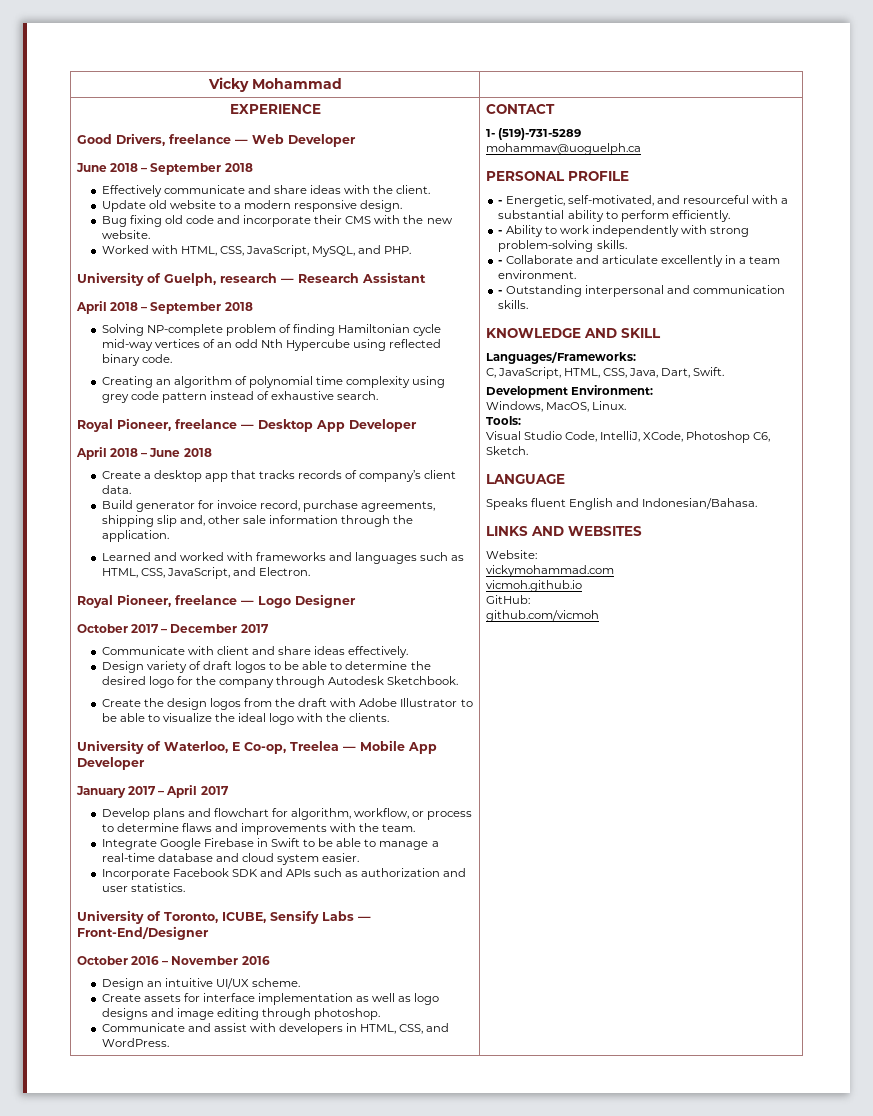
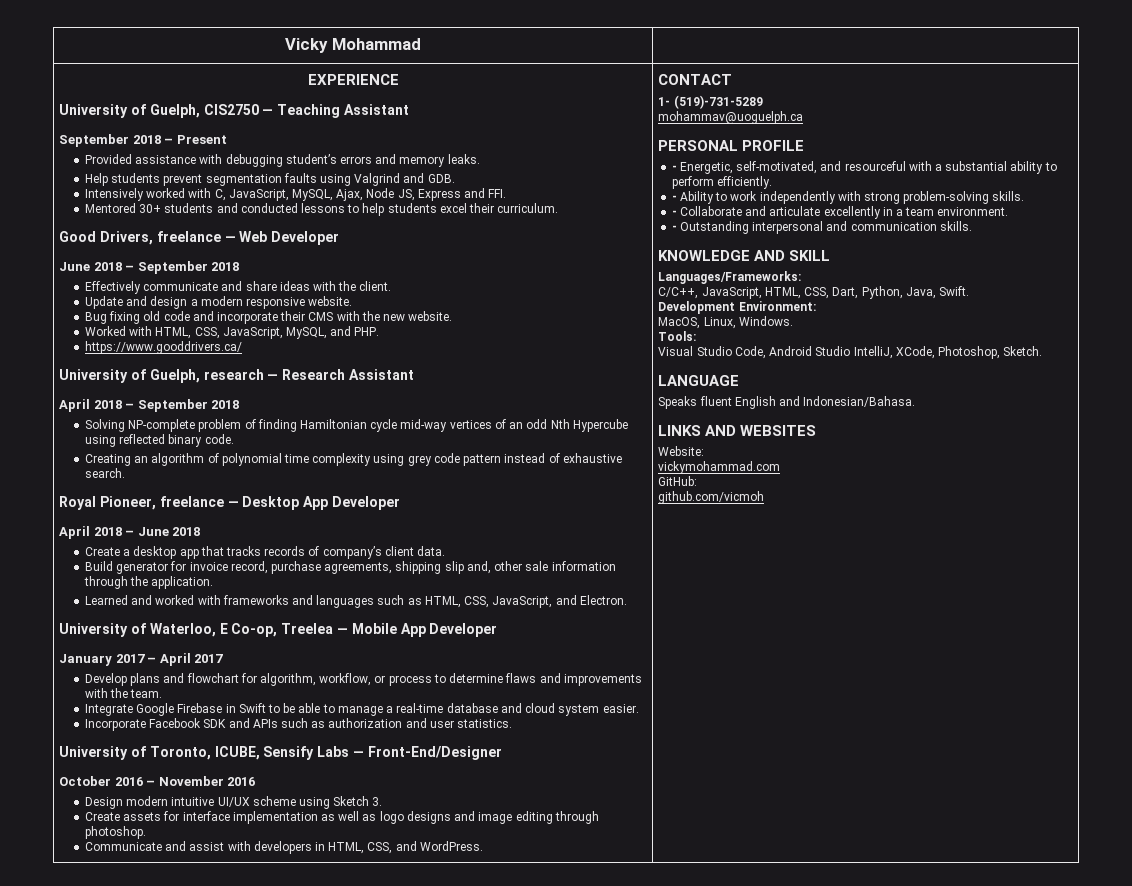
(321, 109) none -> [59,104,410,118] [59,134,227,147] [84,154,480,167] [84,173,455,186] [84,188,507,201] [84,203,559,216] // University of Guelph, CIS2750 — Teaching Assistant // September 2018 – Present // Provided assistance with debugging student’s errors and memory leaks. // Help students prevent segmentation faults using Valgrind and GDB. // Intensively worked with C, JavaScript, MySQL, Ajax, Node JS, Express and FFI. // Mentored 30+ students and conducted lessons to help students excel their curriculum.
[148,200,231,209] old website to -> [126,296,188,309] and design
[360,200,403,212] design. -> [308,296,353,306] website.
(412, 250) none -> [84,341,242,354] // https://www.gooddrivers.ca/
[76,594,356,608] [76,624,269,633] [101,646,409,658] [101,661,431,673] [101,676,459,688] [101,698,473,710] [101,713,390,725] // Royal Pioneer, freelance — Logo Designer // October 2017 – December 2017 // Communicate with client and share ideas effectively. // Design variety of draft logos to be able to determine the desired logo for the company through Autodesk Sketchbook. // Create the design logos from the draft with Adobe Illustrator to be able to visualize the ideal logo with the clients. -> (627, 600) none
[146,981,162,987] an -> [126,796,169,806] modern
[251,978,300,987] scheme. -> [252,796,383,809] scheme using Sketch 3.
[485,368,496,378] C, -> [658,287,699,299] C/C++,
[629,368,691,378] Java, Dart, -> [832,286,936,299] Dart, Python, Java,
[485,401,626,412] Windows, MacOS, Linux. -> [658,316,793,329] MacOS, Linux, Windows.
[600,431,771,443] IntelliJ, XCode, Photoshop C6, -> [769,346,1001,359] Android Studio IntelliJ, XCode, Photoshop,
[485,580,582,592] // vicmoh.github.io -> (781, 467) none

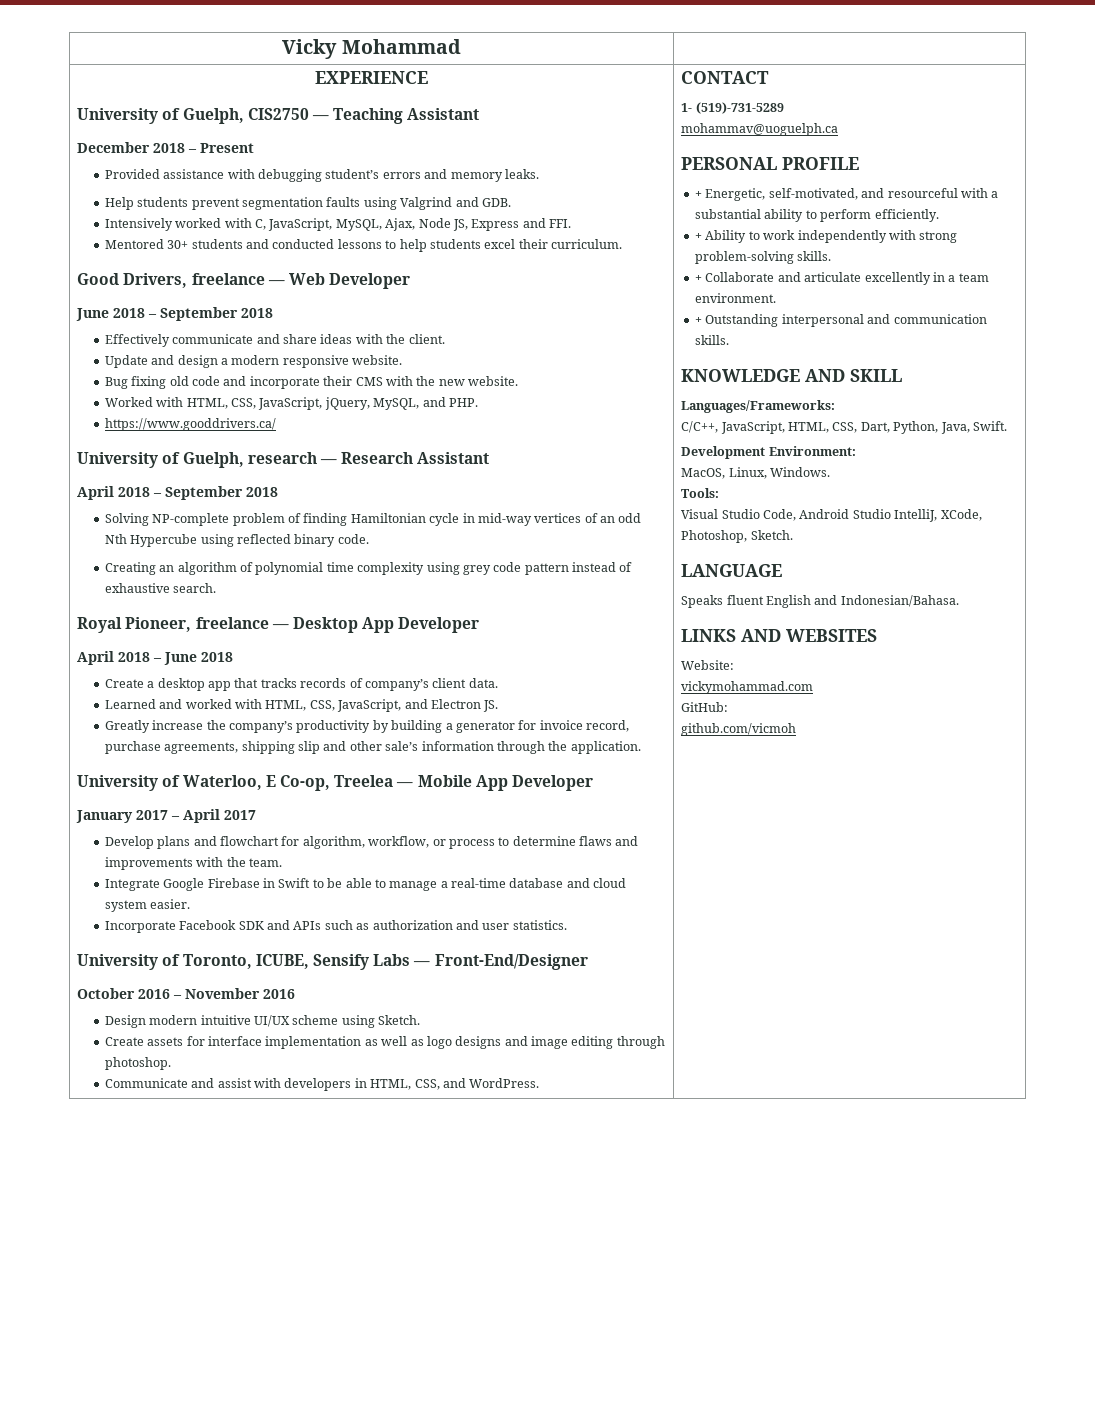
[59,134,130,147] September -> [77,142,151,153] December
(283, 333) none -> [324,397,370,410] jQuery,
(398, 425) none -> [462,513,475,523] in
[84,561,113,571] Build -> [104,699,499,712] [104,720,453,733] Learned and worked with HTML, CSS, JavaScript, and Electron JS. // Greatly increase the company’s productivity by building a
[466,561,549,574] and, other sale -> [323,741,419,751] and other sale’s
[84,595,627,608] // Learned and worked with frameworks and languages such as HTML, CSS, JavaScript, and Electron. -> (641, 747) none
[333,796,383,806] Sketch 3. -> [378,1015,421,1025] Sketch.
[671,165,677,171] - -> [695,191,703,198] +
[671,195,677,201] - -> [695,233,703,240] +
[671,210,677,216] - -> [695,275,703,282] +
[671,225,677,231] - -> [695,317,703,324] +

